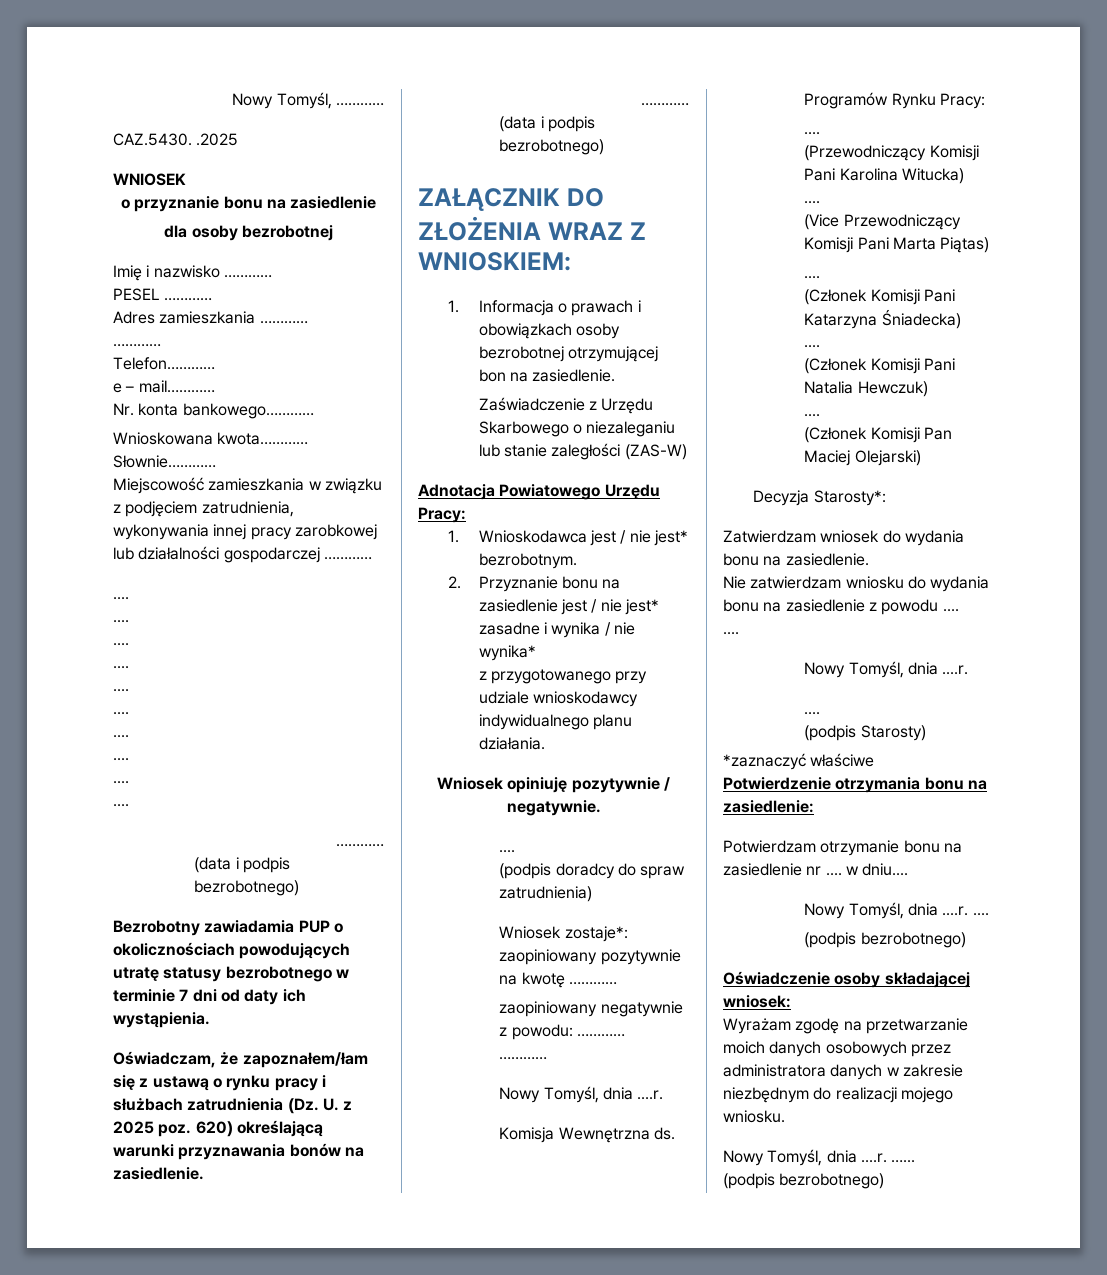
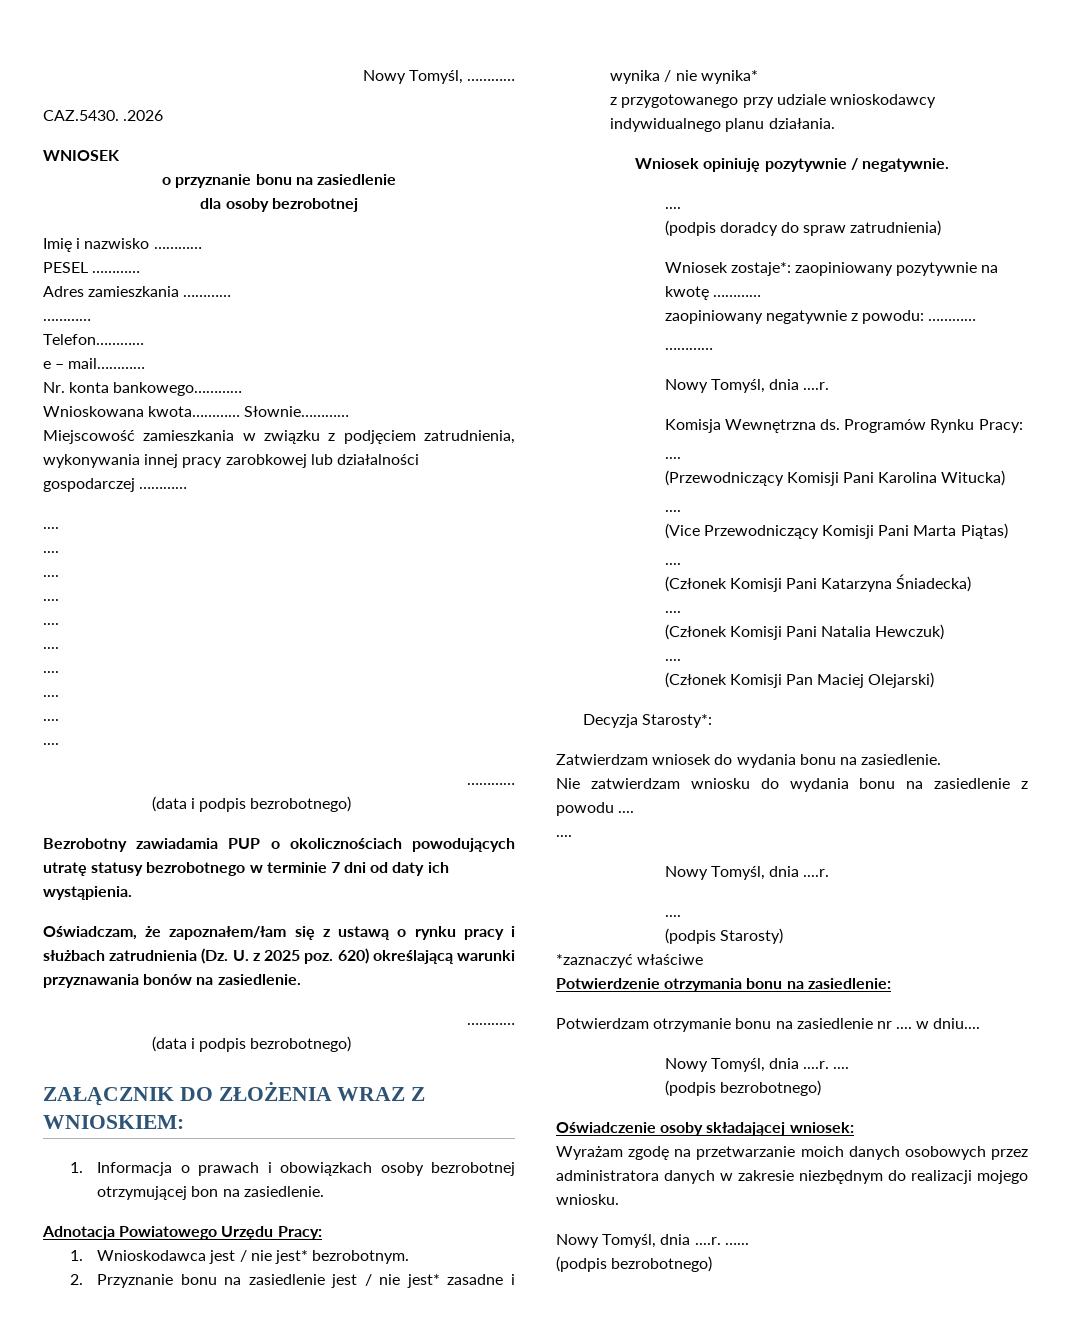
[196,133,239,146] .2025 -> [123,110,164,121] .2026
[478,397,654,414] [478,421,676,437] [478,443,687,460] // Zaświadczenie z Urzędu Skarbowego o niezaleganiu lub stanie zaległości (ZAS-W) -> (324, 1191) none

